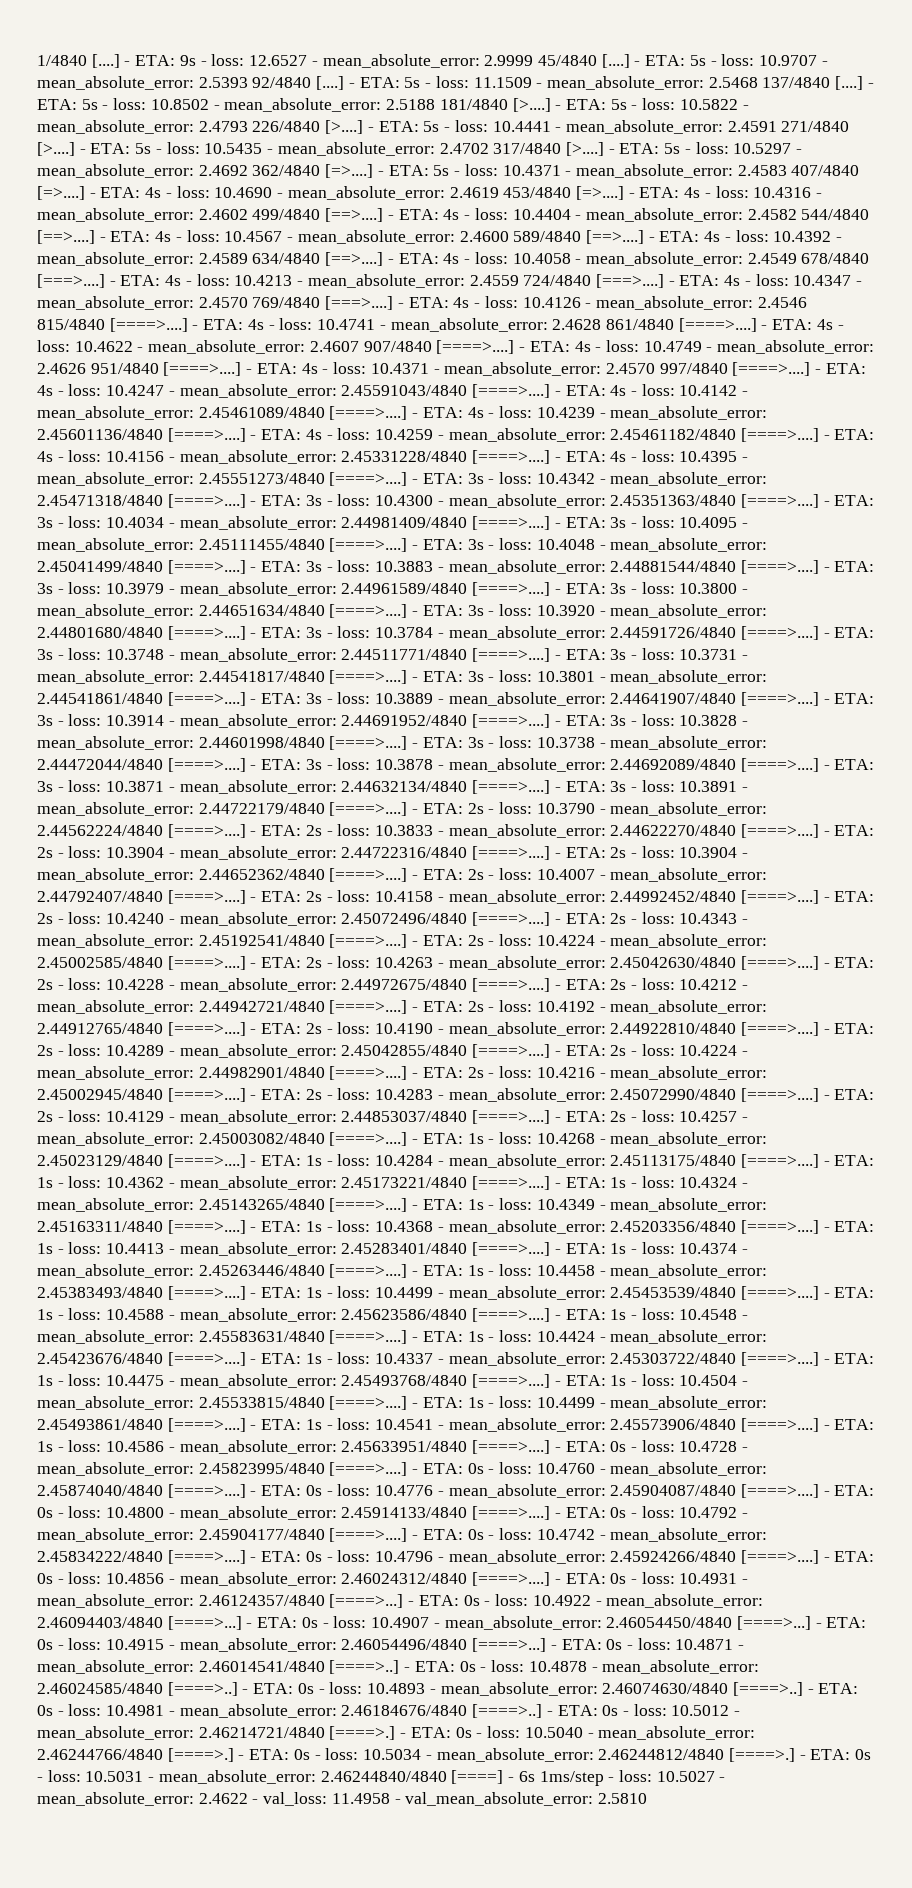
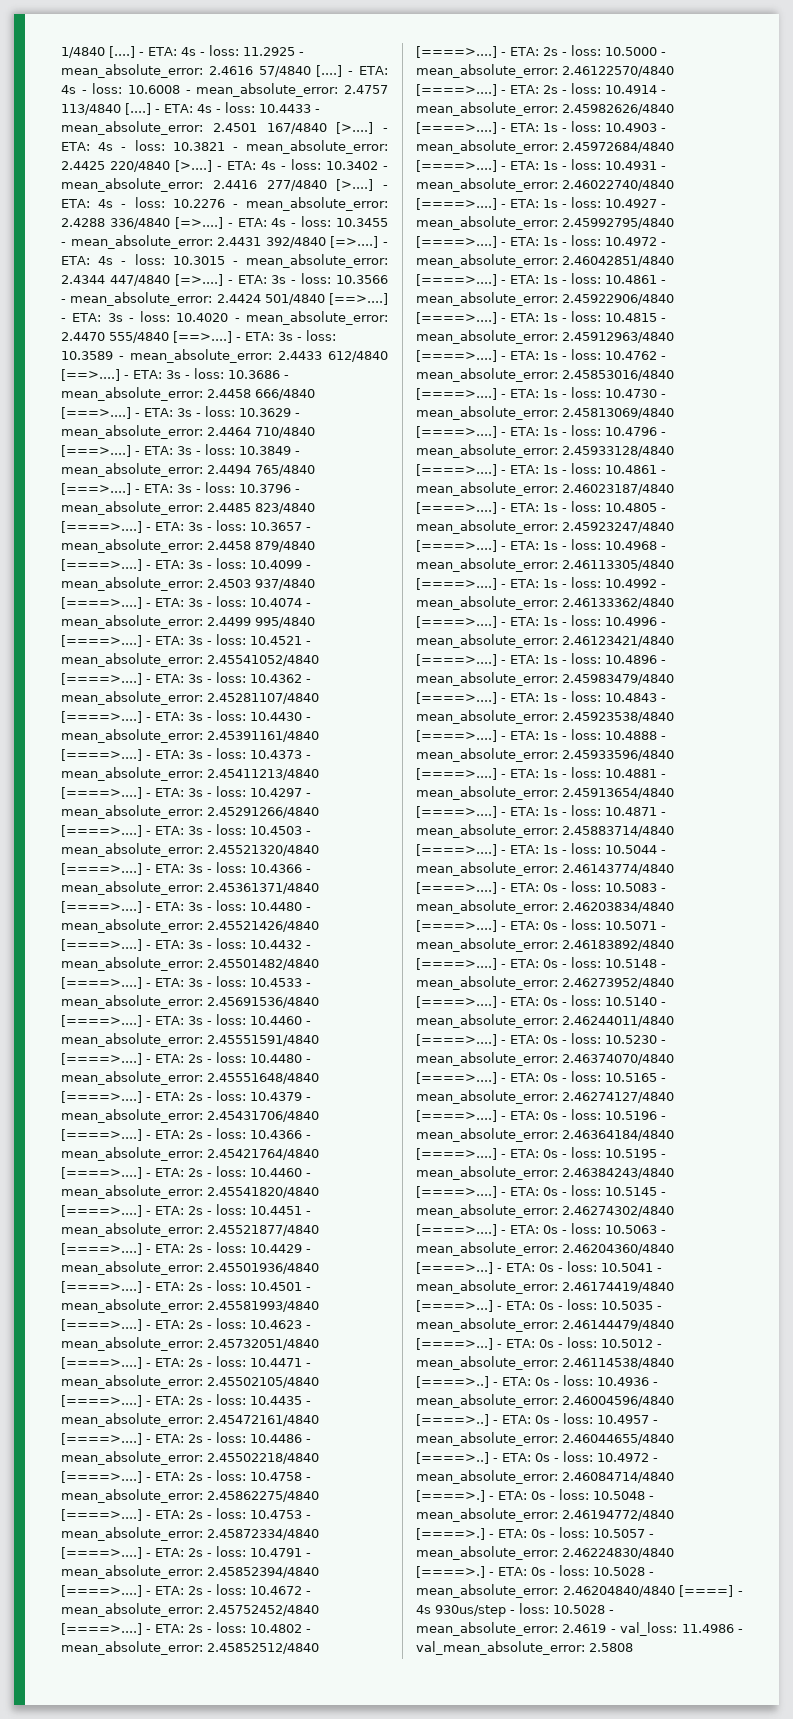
[179,54,828,68] [37,76,874,90] [37,98,749,112] [37,120,850,134] [37,142,803,156] [37,164,860,178] [37,186,823,200] [37,208,870,222] [37,230,843,244] [37,252,870,266] [37,274,863,288] [37,296,807,310] [37,318,844,332] [37,340,875,354] [37,362,866,376] [37,384,749,398] [37,406,768,420] [37,428,875,442] [37,450,749,464] [37,472,768,486] [37,494,875,508] [37,516,749,530] [37,538,768,552] [37,560,875,574] [37,582,749,596] [37,604,768,618] [37,626,875,640] [37,648,749,662] [37,670,768,684] [37,692,875,706] [37,714,749,728] [37,736,768,750] [37,758,875,772] [37,780,749,794] [37,802,768,816] [37,824,875,838] [37,846,749,860] [37,868,768,882] [37,890,875,904] [37,912,749,926] [37,934,768,948] [37,956,875,970] [37,978,749,992] [37,1000,768,1014] [37,1022,875,1036] [37,1044,749,1058] [37,1066,768,1080] [37,1088,875,1102] [37,1110,749,1124] [37,1132,768,1146] [37,1154,875,1168] [37,1176,749,1190] [37,1198,768,1212] [37,1220,875,1234] [37,1242,749,1256] [37,1264,768,1278] [37,1286,875,1300] [37,1308,749,1322] [37,1330,768,1344] [37,1352,875,1366] [37,1374,749,1388] [37,1396,768,1410] [37,1418,875,1432] [37,1440,749,1454] [37,1462,768,1476] [37,1484,875,1498] [37,1506,749,1520] [37,1528,768,1542] [37,1550,875,1564] [37,1572,749,1586] [37,1594,764,1608] [37,1616,867,1630] [37,1638,745,1652] [37,1660,760,1674] [37,1682,859,1696] [37,1704,741,1718] [37,1726,756,1740] [37,1748,872,1762] [37,1770,447,1784] 9s - loss: 12.6527 - mean_absolute_error: 2.9999 45/4840 [....] - ETA: 5s - loss: 10.9707 - mean_absolute_error: 2.5393 92/4840 [....] - ETA: 5s - loss: 11.1509 - mean_absolute_error: 2.5468 137/4840 [....] - ETA: 5s - loss: 10.8502 - mean_absolute_error: 2.5188 181/4840 [>....] - ETA: 5s - loss: 10.5822 - mean_absolute_error: 2.4793 226/4840 [>....] - ETA: 5s - loss: 10.4441 - mean_absolute_error: 2.4591 271/4840 [>....] - ETA: 5s - loss: 10.5435 - mean_absolute_error: 2.4702 317/4840 [>....] - ETA: 5s - loss: 10.5297 - mean_absolute_error: 2.4692 362/4840 [=>....] - ETA: 5s - loss: 10.4371 - mean_absolute_error: 2.4583 407/4840 [=>....] - ETA: 4s - loss: 10.4690 - mean_absolute_error: 2.4619 453/4840 [=>....] - ETA: 4s - loss: 10.4316 - mean_absolute_error: 2.4602 499/4840 [==>....] - ETA: 4s - loss: 10.4404 - mean_absolute_error: 2.4582 544/4840 [==>....] - ETA: 4s - loss: 10.4567 - mean_absolute_error: 2.4600 589/4840 [==>....] - ETA: 4s - loss: 10.4392 - mean_absolute_error: 2.4589 634/4840 [==>....] - ETA: 4s - loss: 10.4058 - mean_absolute_error: 2.4549 678/4840 [===>....] - ETA: 4s - loss: 10.4213 - mean_absolute_error: 2.4559 724/4840 [===>....] - ETA: 4s - loss: 10.4347 - mean_absolute_error: 2.4570 769/4840 [===>....] - ETA: 4s - loss: 10.4126 - mean_absolute_error: 2.4546 815/4840 [====>....] - ETA: 4s - loss: 10.4741 - mean_absolute_error: 2.4628 861/4840 [====>....] - ETA: 4s - loss: 10.4622 - mean_absolute_error: 2.4607 907/4840 [====>....] - ETA: 4s - loss: 10.4749 - mean_absolute_error: 2.4626 951/4840 [====>....] - ETA: 4s - loss: 10.4371 - mean_absolute_error: 2.4570 997/4840 [====>....] - ETA: 4s - loss: 10.4247 - mean_absolute_error: 2.45591043/4840 [====>....] - ETA: 4s - loss: 10.4142 - mean_absolute_error: 2.45461089/4840 [====>....] - ETA: 4s - loss: 10.4239 - mean_absolute_error: 2.45601136/4840 [====>....] - ETA: 4s - loss: 10.4259 - mean_absolute_error: 2.45461182/4840 [====>....] - ETA: 4s - loss: 10.4156 - mean_absolute_error: 2.45331228/4840 [====>....] - ETA: 4s - loss: 10.4395 - mean_absolute_error: 2.45551273/4840 [====>....] - ETA: 3s - loss: 10.4342 - mean_absolute_error: 2.45471318/4840 [====>....] - ETA: 3s - loss: 10.4300 - mean_absolute_error: 2.45351363/4840 [====>....] - ETA: 3s - loss: 10.4034 - mean_absolute_error: 2.44981409/4840 [====>....] - ETA: 3s - loss: 10.4095 - mean_absolute_error: 2.45111455/4840 [====>....] - ETA: 3s - loss: 10.4048 - mean_absolute_error: 2.45041499/4840 [====>....] - ETA: 3s - loss: 10.3883 - mean_absolute_error: 2.44881544/4840 [====>....] - ETA: 3s - loss: 10.3979 - mean_absolute_error: 2.44961589/4840 [====>....] - ETA: 3s - loss: 10.3800 - mean_absolute_error: 2.44651634/4840 [====>....] - ETA: 3s - loss: 10.3920 - mean_absolute_error: 2.44801680/4840 [====>....] - ETA: 3s - loss: 10.3784 - mean_absolute_error: 2.44591726/4840 [====>....] - ETA: 3s - loss: 10.3748 - mean_absolute_error: 2.44511771/4840 [====>....] - ETA: 3s - loss: 10.3731 - mean_absolute_error: 2.44541817/4840 [====>....] - ETA: 3s - loss: 10.3801 - mean_absolute_error: 2.44541861/4840 [====>....] - ETA: 3s - loss: 10.3889 - mean_absolute_error: 2.44641907/4840 [====>....] - ETA: 3s - loss: 10.3914 - mean_absolute_error: 2.44691952/4840 [====>....] - ETA: 3s - loss: 10.3828 - mean_absolute_error: 2.44601998/4840 [====>....] - ETA: 3s - loss: 10.3738 - mean_absolute_error: 2.44472044/4840 [====>....] - ETA: 3s - loss: 10.3878 - mean_absolute_error: 2.44692089/4840 [====>....] - ETA: 3s - loss: 10.3871 - mean_absolute_error: 2.44632134/4840 [====>....] - ETA: 3s - loss: 10.3891 - mean_absolute_error: 2.44722179/4840 [====>....] - ETA: 2s - loss: 10.3790 - mean_absolute_error: 2.44562224/4840 [====>....] - ETA: 2s - loss: 10.3833 - mean_absolute_error: 2.44622270/4840 [====>....] - ETA: 2s - loss: 10.3904 - mean_absolute_error: 2.44722316/4840 [====>....] - ETA: 2s - loss: 10.3904 - mean_absolute_error: 2.44652362/4840 [====>....] - ETA: 2s - loss: 10.4007 - mean_absolute_error: 2.44792407/4840 [====>....] - ETA: 2s - loss: 10.4158 - mean_absolute_error: 2.44992452/4840 [====>....] - ETA: 2s - loss: 10.4240 - mean_absolute_error: 2.45072496/4840 [====>....] - ETA: 2s - loss: 10.4343 - mean_absolute_error: 2.45192541/4840 [====>....] - ETA: 2s - loss: 10.4224 - mean_absolute_error: 2.45002585/4840 [====>....] - ETA: 2s - loss: 10.4263 - mean_absolute_error: 2.45042630/4840 [====>....] - ETA: 2s - loss: 10.4228 - mean_absolute_error: 2.44972675/4840 [====>....] - ETA: 2s - loss: 10.4212 - mean_absolute_error: 2.44942721/4840 [====>....] - ETA: 2s - loss: 10.4192 - mean_absolute_error: 2.44912765/4840 [====>....] - ETA: 2s - loss: 10.4190 - mean_absolute_error: 2.44922810/4840 [====>....] - ETA: 2s - loss: 10.4289 - mean_absolute_error: 2.45042855/4840 [====>....] - ETA: 2s - loss: 10.4224 - mean_absolute_error: 2.44982901/4840 [====>....] - ETA: 2s - loss: 10.4216 - mean_absolute_error: 2.45002945/4840 [====>....] - ETA: 2s - loss: 10.4283 - mean_absolute_error: 2.45072990/4840 [====>....] - ETA: 2s - loss: 10.4129 - mean_absolute_error: 2.44853037/4840 [====>....] - ETA: 2s - loss: 10.4257 - mean_absolute_error: 2.45003082/4840 [====>....] - ETA: 1s - loss: 10.4268 - mean_absolute_error: 2.45023129/4840 [====>....] - ETA: 1s - loss: 10.4284 - mean_absolute_error: 2.45113175/4840 [====>....] - ETA: 1s - loss: 10.4362 - mean_absolute_error: 2.45173221/4840 [====>....] - ETA: 1s - loss: 10.4324 - mean_absolute_error: 2.45143265/4840 [====>....] - ETA: 1s - loss: 10.4349 - mean_absolute_error: 2.45163311/4840 [====>....] - ETA: 1s - loss: 10.4368 - mean_absolute_error: 2.45203356/4840 [====>....] - ETA: 1s - loss: 10.4413 - mean_absolute_error: 2.45283401/4840 [====>....] - ETA: 1s - loss: 10.4374 - mean_absolute_error: 2.45263446/4840 [====>....] - ETA: 1s - loss: 10.4458 - mean_absolute_error: 2.45383493/4840 [====>....] - ETA: 1s - loss: 10.4499 - mean_absolute_error: 2.45453539/4840 [====>....] - ETA: 1s - loss: 10.4588 - mean_absolute_error: 2.45623586/4840 [====>....] - ETA: 1s - loss: 10.4548 - mean_absolute_error: 2.45583631/4840 [====>....] - ETA: 1s - loss: 10.4424 - mean_absolute_error: 2.45423676/4840 [====>....] - ETA: 1s - loss: 10.4337 - mean_absolute_error: 2.45303722/4840 [====>....] - ETA: 1s - loss: 10.4475 - mean_absolute_error: 2.45493768/4840 [====>....] - ETA: 1s - loss: 10.4504 - mean_absolute_error: 2.45533815/4840 [====>....] - ETA: 1s - loss: 10.4499 - mean_absolute_error: 2.45493861/4840 [====>....] - ETA: 1s - loss: 10.4541 - mean_absolute_error: 2.45573906/4840 [====>....] - ETA: 1s - loss: 10.4586 - mean_absolute_error: 2.45633951/4840 [====>....] - ETA: 0s - loss: 10.4728 - mean_absolute_error: 2.45823995/4840 [====>....] - ETA: 0s - loss: 10.4760 - mean_absolute_error: 2.45874040/4840 [====>....] - ETA: 0s - loss: 10.4776 - mean_absolute_error: 2.45904087/4840 [====>....] - ETA: 0s - loss: 10.4800 - mean_absolute_error: 2.45914133/4840 [====>....] - ETA: 0s - loss: 10.4792 - mean_absolute_error: 2.45904177/4840 [====>....] - ETA: 0s - loss: 10.4742 - mean_absolute_error: 2.45834222/4840 [====>....] - ETA: 0s - loss: 10.4796 - mean_absolute_error: 2.45924266/4840 [====>....] - ETA: 0s - loss: 10.4856 - mean_absolute_error: 2.46024312/4840 [====>....] - ETA: 0s - loss: 10.4931 - mean_absolute_error: 2.46124357/4840 [====>...] - ETA: 0s - loss: 10.4922 - mean_absolute_error: 2.46094403/4840 [====>...] - ETA: 0s - loss: 10.4907 - mean_absolute_error: 2.46054450/4840 [====>...] - ETA: 0s - loss: 10.4915 - mean_absolute_error: 2.46054496/4840 [====>...] - ETA: 0s - loss: 10.4871 - mean_absolute_error: 2.46014541/4840 [====>..] - ETA: 0s - loss: 10.4878 - mean_absolute_error: 2.46024585/4840 [====>..] - ETA: 0s - loss: 10.4893 - mean_absolute_error: 2.46074630/4840 [====>..] - ETA: 0s - loss: 10.4981 - mean_absolute_error: 2.46184676/4840 [====>..] - ETA: 0s - loss: 10.5012 - mean_absolute_error: 2.46214721/4840 [====>.] - ETA: 0s - loss: 10.5040 - mean_absolute_error: 2.46244766/4840 [====>.] - ETA: 0s - loss: 10.5034 - mean_absolute_error: 2.46244812/4840 [====>.] - ETA: 0s - loss: 10.5031 - mean_absolute_error: 2.46244840/4840 -> [181,45,304,56] [61,64,389,78] [61,83,389,97] [61,102,320,115] [61,121,388,135] [61,140,388,154] [61,159,388,172] [61,178,388,192] [61,197,388,211] [61,216,388,229] [61,235,388,249] [61,254,388,268] [61,273,388,286] [61,292,388,306] [61,311,388,325] [61,330,336,343] [61,349,388,363] [61,368,289,381] [61,387,315,401] [61,406,300,419] [61,425,315,439] [61,444,300,457] [61,463,315,477] [61,482,300,495] [61,501,315,515] [61,520,311,533] [61,539,315,553] [61,558,311,571] [61,577,315,591] [61,596,311,609] [61,615,315,629] [61,634,311,647] [61,653,319,667] [61,672,311,685] [61,691,319,705] [61,710,311,723] [61,729,319,743] [61,748,311,761] [61,767,319,781] [61,786,311,799] [61,805,319,819] [61,824,311,837] [61,843,319,857] [61,862,311,875] [61,881,319,895] [61,900,311,913] [61,919,319,933] [61,938,311,951] [61,957,319,971] [61,976,311,989] [61,995,319,1009] [61,1014,311,1027] [61,1033,319,1047] [61,1052,311,1065] [61,1071,319,1085] [61,1090,311,1103] [61,1109,319,1123] [61,1128,311,1141] [61,1147,319,1161] [61,1166,311,1179] [61,1185,319,1199] [61,1204,311,1217] [61,1223,319,1237] [61,1242,311,1255] [61,1261,319,1275] [61,1280,311,1293] [61,1299,319,1313] [61,1318,311,1331] [61,1337,319,1351] [61,1356,311,1369] [61,1375,319,1389] [61,1394,311,1407] [61,1413,319,1427] [61,1432,311,1445] [61,1451,319,1465] [61,1470,311,1483] [61,1489,319,1503] [61,1508,311,1521] [61,1527,319,1541] [61,1546,311,1559] [61,1565,319,1579] [61,1584,311,1597] [61,1603,319,1617] [61,1622,311,1635] [61,1641,319,1655] [416,45,666,58] [416,64,674,78] [416,83,666,96] [416,102,674,116] [416,121,666,134] [416,140,674,154] [416,159,666,172] [416,178,674,192] [416,197,666,210] [416,216,674,230] [416,235,666,248] [416,254,674,268] [416,273,666,286] [416,292,674,306] [416,311,666,324] [416,330,674,344] [416,349,666,362] [416,368,674,382] [416,387,666,400] [416,406,674,420] [416,425,666,438] [416,444,674,458] [416,463,666,476] [416,482,674,496] [416,501,666,514] [416,520,674,534] [416,539,666,552] [416,558,674,572] [416,577,666,590] [416,596,674,610] [416,615,666,628] [416,634,674,648] [416,653,666,666] [416,672,674,686] [416,691,666,704] [416,710,674,724] [416,729,666,742] [416,748,674,762] [416,767,666,780] [416,786,674,800] [416,805,666,818] [416,824,674,838] [416,843,666,856] [416,862,674,876] [416,881,666,894] [416,900,674,914] [416,919,666,932] [416,938,674,952] [416,957,666,970] [416,976,674,990] [416,995,666,1008] [416,1014,674,1028] [416,1033,666,1046] [416,1052,674,1066] [416,1071,666,1084] [416,1090,674,1104] [416,1109,666,1122] [416,1128,674,1142] [416,1147,666,1160] [416,1166,674,1180] [416,1185,666,1198] [416,1204,674,1218] [416,1223,666,1236] [416,1242,674,1256] [416,1261,662,1274] [416,1280,674,1294] [416,1299,662,1312] [416,1318,674,1332] [416,1337,662,1350] [416,1356,674,1370] [416,1375,658,1388] [416,1394,674,1408] [416,1413,658,1426] [416,1432,674,1446] [416,1451,658,1464] [416,1470,674,1484] [416,1489,654,1502] [416,1508,674,1522] [416,1527,654,1540] [416,1546,674,1560] [416,1565,654,1578] [416,1584,675,1598] 4s - loss: 11.2925 - mean_absolute_error: 2.4616 57/4840 [....] - ETA: 4s - loss: 10.6008 - mean_absolute_error: 2.4757 113/4840 [....] - ETA: 4s - loss: 10.4433 - mean_absolute_error: 2.4501 167/4840 [>....] - ETA: 4s - loss: 10.3821 - mean_absolute_error: 2.4425 220/4840 [>....] - ETA: 4s - loss: 10.3402 - mean_absolute_error: 2.4416 277/4840 [>....] - ETA: 4s - loss: 10.2276 - mean_absolute_error: 2.4288 336/4840 [=>....] - ETA: 4s - loss: 10.3455 - mean_absolute_error: 2.4431 392/4840 [=>....] - ETA: 4s - loss: 10.3015 - mean_absolute_error: 2.4344 447/4840 [=>....] - ETA: 3s - loss: 10.3566 - mean_absolute_error: 2.4424 501/4840 [==>....] - ETA: 3s - loss: 10.4020 - mean_absolute_error: 2.4470 555/4840 [==>....] - ETA: 3s - loss: 10.3589 - mean_absolute_error: 2.4433 612/4840 [==>....] - ETA: 3s - loss: 10.3686 - mean_absolute_error: 2.4458 666/4840 [===>....] - ETA: 3s - loss: 10.3629 - mean_absolute_error: 2.4464 710/4840 [===>....] - ETA: 3s - loss: 10.3849 - mean_absolute_error: 2.4494 765/4840 [===>....] - ETA: 3s - loss: 10.3796 - mean_absolute_error: 2.4485 823/4840 [====>....] - ETA: 3s - loss: 10.3657 - mean_absolute_error: 2.4458 879/4840 [====>....] - ETA: 3s - loss: 10.4099 - mean_absolute_error: 2.4503 937/4840 [====>....] - ETA: 3s - loss: 10.4074 - mean_absolute_error: 2.4499 995/4840 [====>....] - ETA: 3s - loss: 10.4521 - mean_absolute_error: 2.45541052/4840 [====>....] - ETA: 3s - loss: 10.4362 - mean_absolute_error: 2.45281107/4840 [====>....] - ETA: 3s - loss: 10.4430 - mean_absolute_error: 2.45391161/4840 [====>....] - ETA: 3s - loss: 10.4373 - mean_absolute_error: 2.45411213/4840 [====>....] - ETA: 3s - loss: 10.4297 - mean_absolute_error: 2.45291266/4840 [====>....] - ETA: 3s - loss: 10.4503 - mean_absolute_error: 2.45521320/4840 [====>....] - ETA: 3s - loss: 10.4366 - mean_absolute_error: 2.45361371/4840 [====>....] - ETA: 3s - loss: 10.4480 - mean_absolute_error: 2.45521426/4840 [====>....] - ETA: 3s - loss: 10.4432 - mean_absolute_error: 2.45501482/4840 [====>....] - ETA: 3s - loss: 10.4533 - mean_absolute_error: 2.45691536/4840 [====>....] - ETA: 3s - loss: 10.4460 - mean_absolute_error: 2.45551591/4840 [====>....] - ETA: 2s - loss: 10.4480 - mean_absolute_error: 2.45551648/4840 [====>....] - ETA: 2s - loss: 10.4379 - mean_absolute_error: 2.45431706/4840 [====>....] - ETA: 2s - loss: 10.4366 - mean_absolute_error: 2.45421764/4840 [====>....] - ETA: 2s - loss: 10.4460 - mean_absolute_error: 2.45541820/4840 [====>....] - ETA: 2s - loss: 10.4451 - mean_absolute_error: 2.45521877/4840 [====>....] - ETA: 2s - loss: 10.4429 - mean_absolute_error: 2.45501936/4840 [====>....] - ETA: 2s - loss: 10.4501 - mean_absolute_error: 2.45581993/4840 [====>....] - ETA: 2s - loss: 10.4623 - mean_absolute_error: 2.45732051/4840 [====>....] - ETA: 2s - loss: 10.4471 - mean_absolute_error: 2.45502105/4840 [====>....] - ETA: 2s - loss: 10.4435 - mean_absolute_error: 2.45472161/4840 [====>....] - ETA: 2s - loss: 10.4486 - mean_absolute_error: 2.45502218/4840 [====>....] - ETA: 2s - loss: 10.4758 - mean_absolute_error: 2.45862275/4840 [====>....] - ETA: 2s - loss: 10.4753 - mean_absolute_error: 2.45872334/4840 [====>....] - ETA: 2s - loss: 10.4791 - mean_absolute_error: 2.45852394/4840 [====>....] - ETA: 2s - loss: 10.4672 - mean_absolute_error: 2.45752452/4840 [====>....] - ETA: 2s - loss: 10.4802 - mean_absolute_error: 2.45852512/4840 [====>....] - ETA: 2s - loss: 10.5000 - mean_absolute_error: 2.46122570/4840 [====>....] - ETA: 2s - loss: 10.4914 - mean_absolute_error: 2.45982626/4840 [====>....] - ETA: 1s - loss: 10.4903 - mean_absolute_error: 2.45972684/4840 [====>....] - ETA: 1s - loss: 10.4931 - mean_absolute_error: 2.46022740/4840 [====>....] - ETA: 1s - loss: 10.4927 - mean_absolute_error: 2.45992795/4840 [====>....] - ETA: 1s - loss: 10.4972 - mean_absolute_error: 2.46042851/4840 [====>....] - ETA: 1s - loss: 10.4861 - mean_absolute_error: 2.45922906/4840 [====>....] - ETA: 1s - loss: 10.4815 - mean_absolute_error: 2.45912963/4840 [====>....] - ETA: 1s - loss: 10.4762 - mean_absolute_error: 2.45853016/4840 [====>....] - ETA: 1s - loss: 10.4730 - mean_absolute_error: 2.45813069/4840 [====>....] - ETA: 1s - loss: 10.4796 - mean_absolute_error: 2.45933128/4840 [====>....] - ETA: 1s - loss: 10.4861 - mean_absolute_error: 2.46023187/4840 [====>....] - ETA: 1s - loss: 10.4805 - mean_absolute_error: 2.45923247/4840 [====>....] - ETA: 1s - loss: 10.4968 - mean_absolute_error: 2.46113305/4840 [====>....] - ETA: 1s - loss: 10.4992 - mean_absolute_error: 2.46133362/4840 [====>....] - ETA: 1s - loss: 10.4996 - mean_absolute_error: 2.46123421/4840 [====>....] - ETA: 1s - loss: 10.4896 - mean_absolute_error: 2.45983479/4840 [====>....] - ETA: 1s - loss: 10.4843 - mean_absolute_error: 2.45923538/4840 [====>....] - ETA: 1s - loss: 10.4888 - mean_absolute_error: 2.45933596/4840 [====>....] - ETA: 1s - loss: 10.4881 - mean_absolute_error: 2.45913654/4840 [====>....] - ETA: 1s - loss: 10.4871 - mean_absolute_error: 2.45883714/4840 [====>....] - ETA: 1s - loss: 10.5044 - mean_absolute_error: 2.46143774/4840 [====>....] - ETA: 0s - loss: 10.5083 - mean_absolute_error: 2.46203834/4840 [====>....] - ETA: 0s - loss: 10.5071 - mean_absolute_error: 2.46183892/4840 [====>....] - ETA: 0s - loss: 10.5148 - mean_absolute_error: 2.46273952/4840 [====>....] - ETA: 0s - loss: 10.5140 - mean_absolute_error: 2.46244011/4840 [====>....] - ETA: 0s - loss: 10.5230 - mean_absolute_error: 2.46374070/4840 [====>....] - ETA: 0s - loss: 10.5165 - mean_absolute_error: 2.46274127/4840 [====>....] - ETA: 0s - loss: 10.5196 - mean_absolute_error: 2.46364184/4840 [====>....] - ETA: 0s - loss: 10.5195 - mean_absolute_error: 2.46384243/4840 [====>....] - ETA: 0s - loss: 10.5145 - mean_absolute_error: 2.46274302/4840 [====>....] - ETA: 0s - loss: 10.5063 - mean_absolute_error: 2.46204360/4840 [====>...] - ETA: 0s - loss: 10.5041 - mean_absolute_error: 2.46174419/4840 [====>...] - ETA: 0s - loss: 10.5035 - mean_absolute_error: 2.46144479/4840 [====>...] - ETA: 0s - loss: 10.5012 - mean_absolute_error: 2.46114538/4840 [====>..] - ETA: 0s - loss: 10.4936 - mean_absolute_error: 2.46004596/4840 [====>..] - ETA: 0s - loss: 10.4957 - mean_absolute_error: 2.46044655/4840 [====>..] - ETA: 0s - loss: 10.4972 - mean_absolute_error: 2.46084714/4840 [====>.] - ETA: 0s - loss: 10.5048 - mean_absolute_error: 2.46194772/4840 [====>.] - ETA: 0s - loss: 10.5057 - mean_absolute_error: 2.46224830/4840 [====>.] - ETA: 0s - loss: 10.5028 - mean_absolute_error: 2.46204840/4840
[518,1770,726,1786] [37,1792,248,1806] 6s 1ms/step - loss: 10.5027 - mean_absolute_error: 2.4622 -> [416,1603,614,1617] [416,1622,607,1636] 4s 930us/step - loss: 10.5028 - mean_absolute_error: 2.4619
[331,1793,390,1804] 11.4958 -> [681,1624,734,1633] 11.4986
[598,1793,648,1804] 2.5810 -> [589,1643,633,1652] 2.5808

